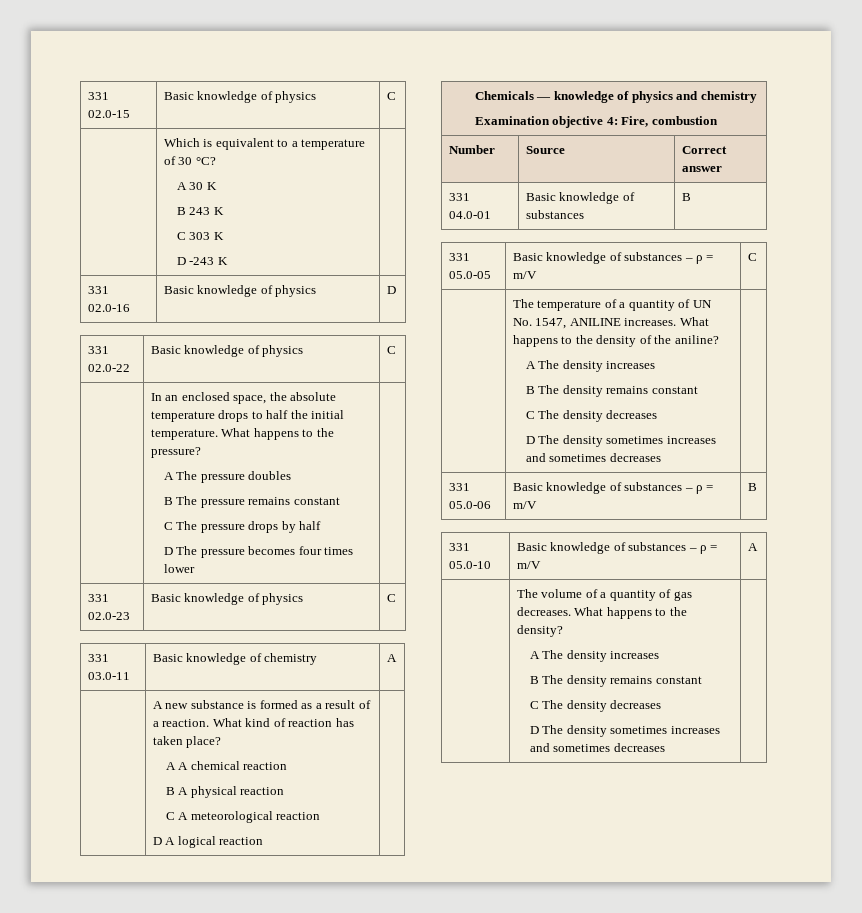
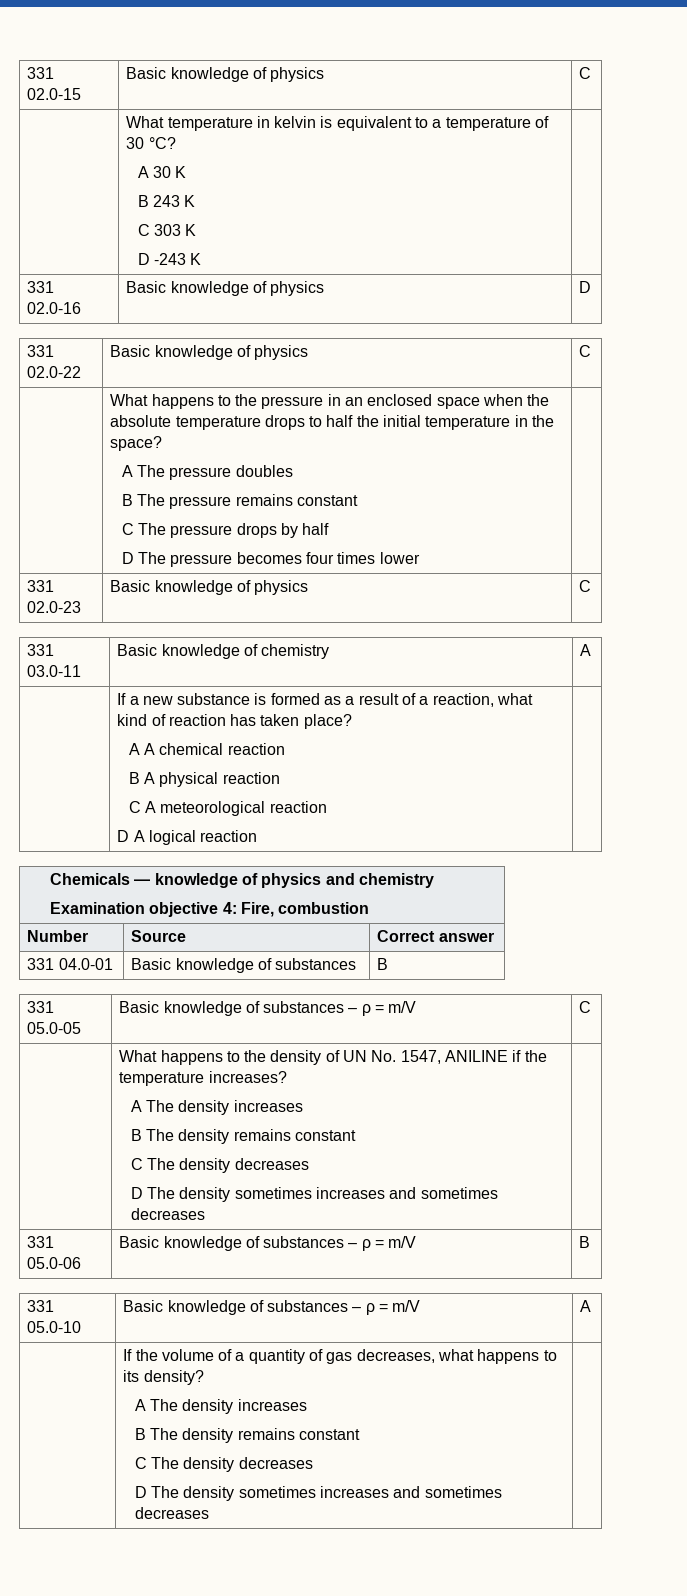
[163,138,200,147] Which -> [126,116,317,131] What temperature in kelvin
[150,392,267,404] In an enclosed space, -> [110,394,524,409] What happens to the pressure in an enclosed space when
[150,428,334,440] [150,447,201,458] temperature. What happens to the pressure? -> [425,415,555,430] [110,436,163,451] temperature in the space?
[152,701,163,709] A -> [117,693,139,705] If a
[162,718,242,727] reaction. What -> [432,693,534,707] reaction, what
[512,299,712,311] [512,318,677,329] The temperature of a quantity of UN No. 1547, ANILINE increases. -> (592, 1007) none
[654,335,719,344] the aniline? -> [343,1050,547,1064] [119,1071,287,1086] UN No. 1547, ANILINE if the temperature increases?
[516,589,538,598] The -> [123,1349,158,1361] If the
[516,607,687,619] decreases. What happens to the -> [356,1349,557,1364] [123,1370,140,1382] decreases, what happens to its

